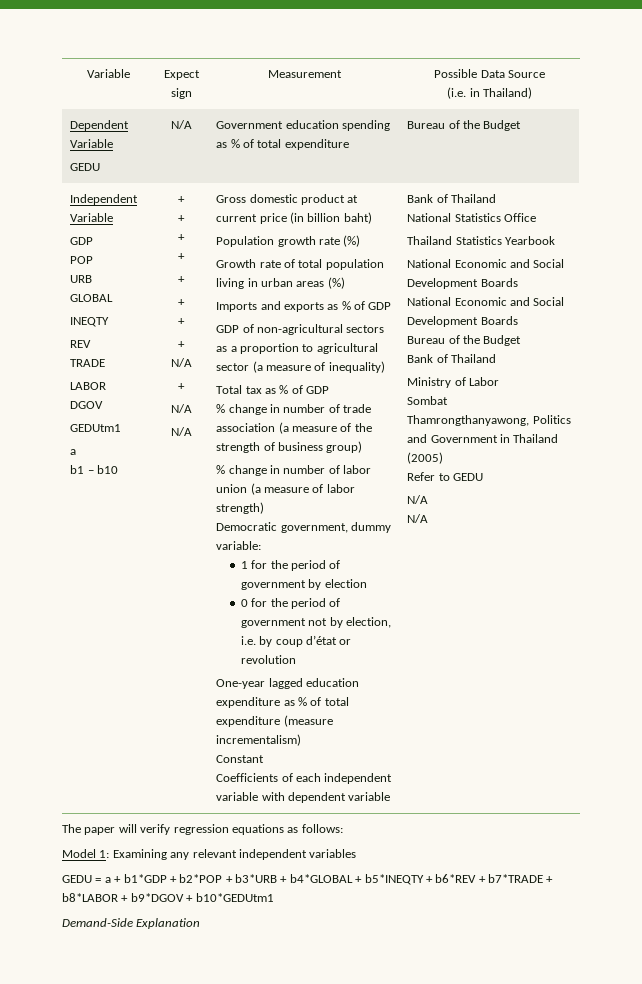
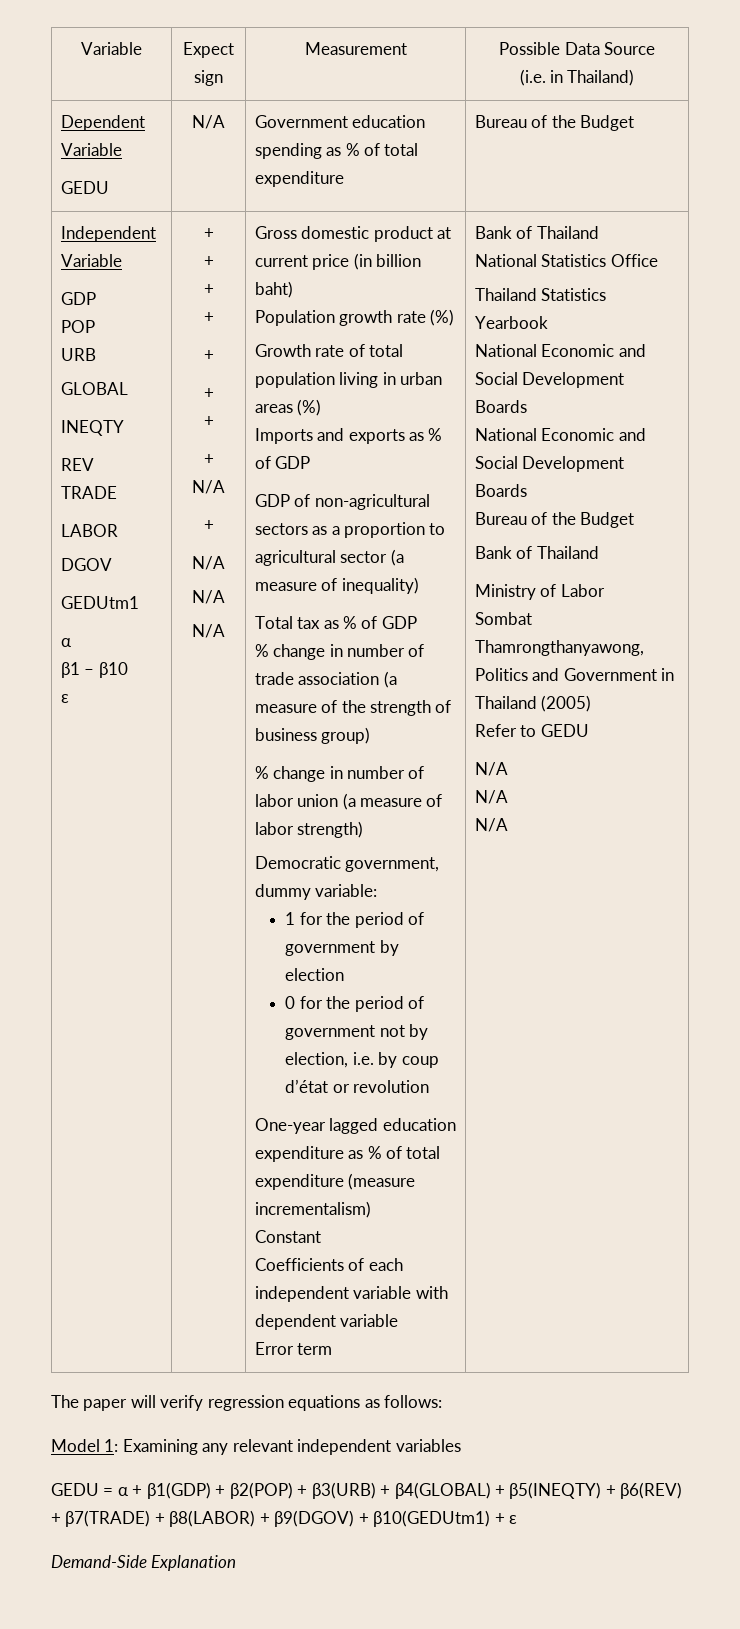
[70,449,77,455] [70,465,118,474] a // b1 – b10 -> [60,638,71,647] [60,662,128,678] [60,694,69,703] α // β1 – β10 // ε
(192, 431) none -> [192,624,225,638] // N/A
(391, 796) none -> [254,1342,333,1355] // Error term
(429, 518) none -> [474,818,508,832] // N/A
[104,874,554,885] [62,893,274,902] a + b1*GDP + b2*POP + b3*URB + b4*GLOBAL + b5*INEQTY + b6*REV + b7*TRADE + b8*LABOR + b9*DGOV + b10*GEDUtm1 -> [117,1482,683,1499] [51,1510,518,1527] α + β1(GDP) + β2(POP) + β3(URB) + β4(GLOBAL) + β5(INEQTY) + β6(REV) + β7(TRADE) + β8(LABOR) + β9(DGOV) + β10(GEDUtm1) + ε

